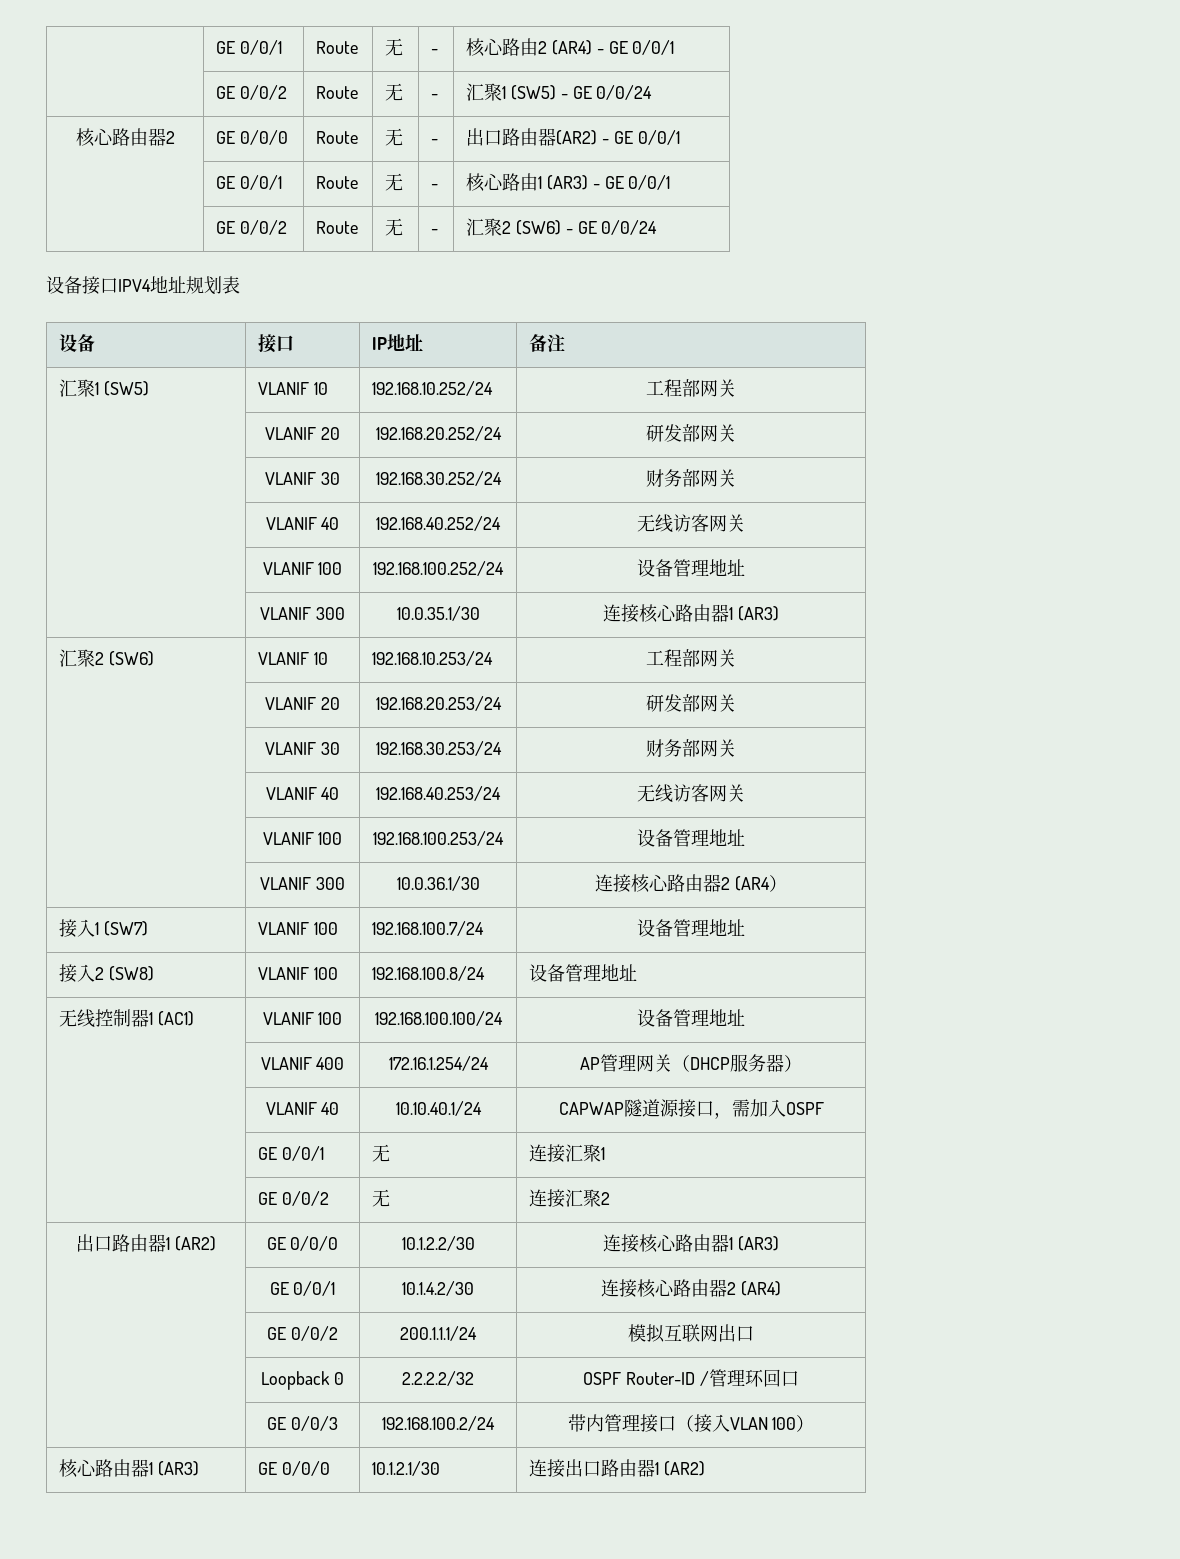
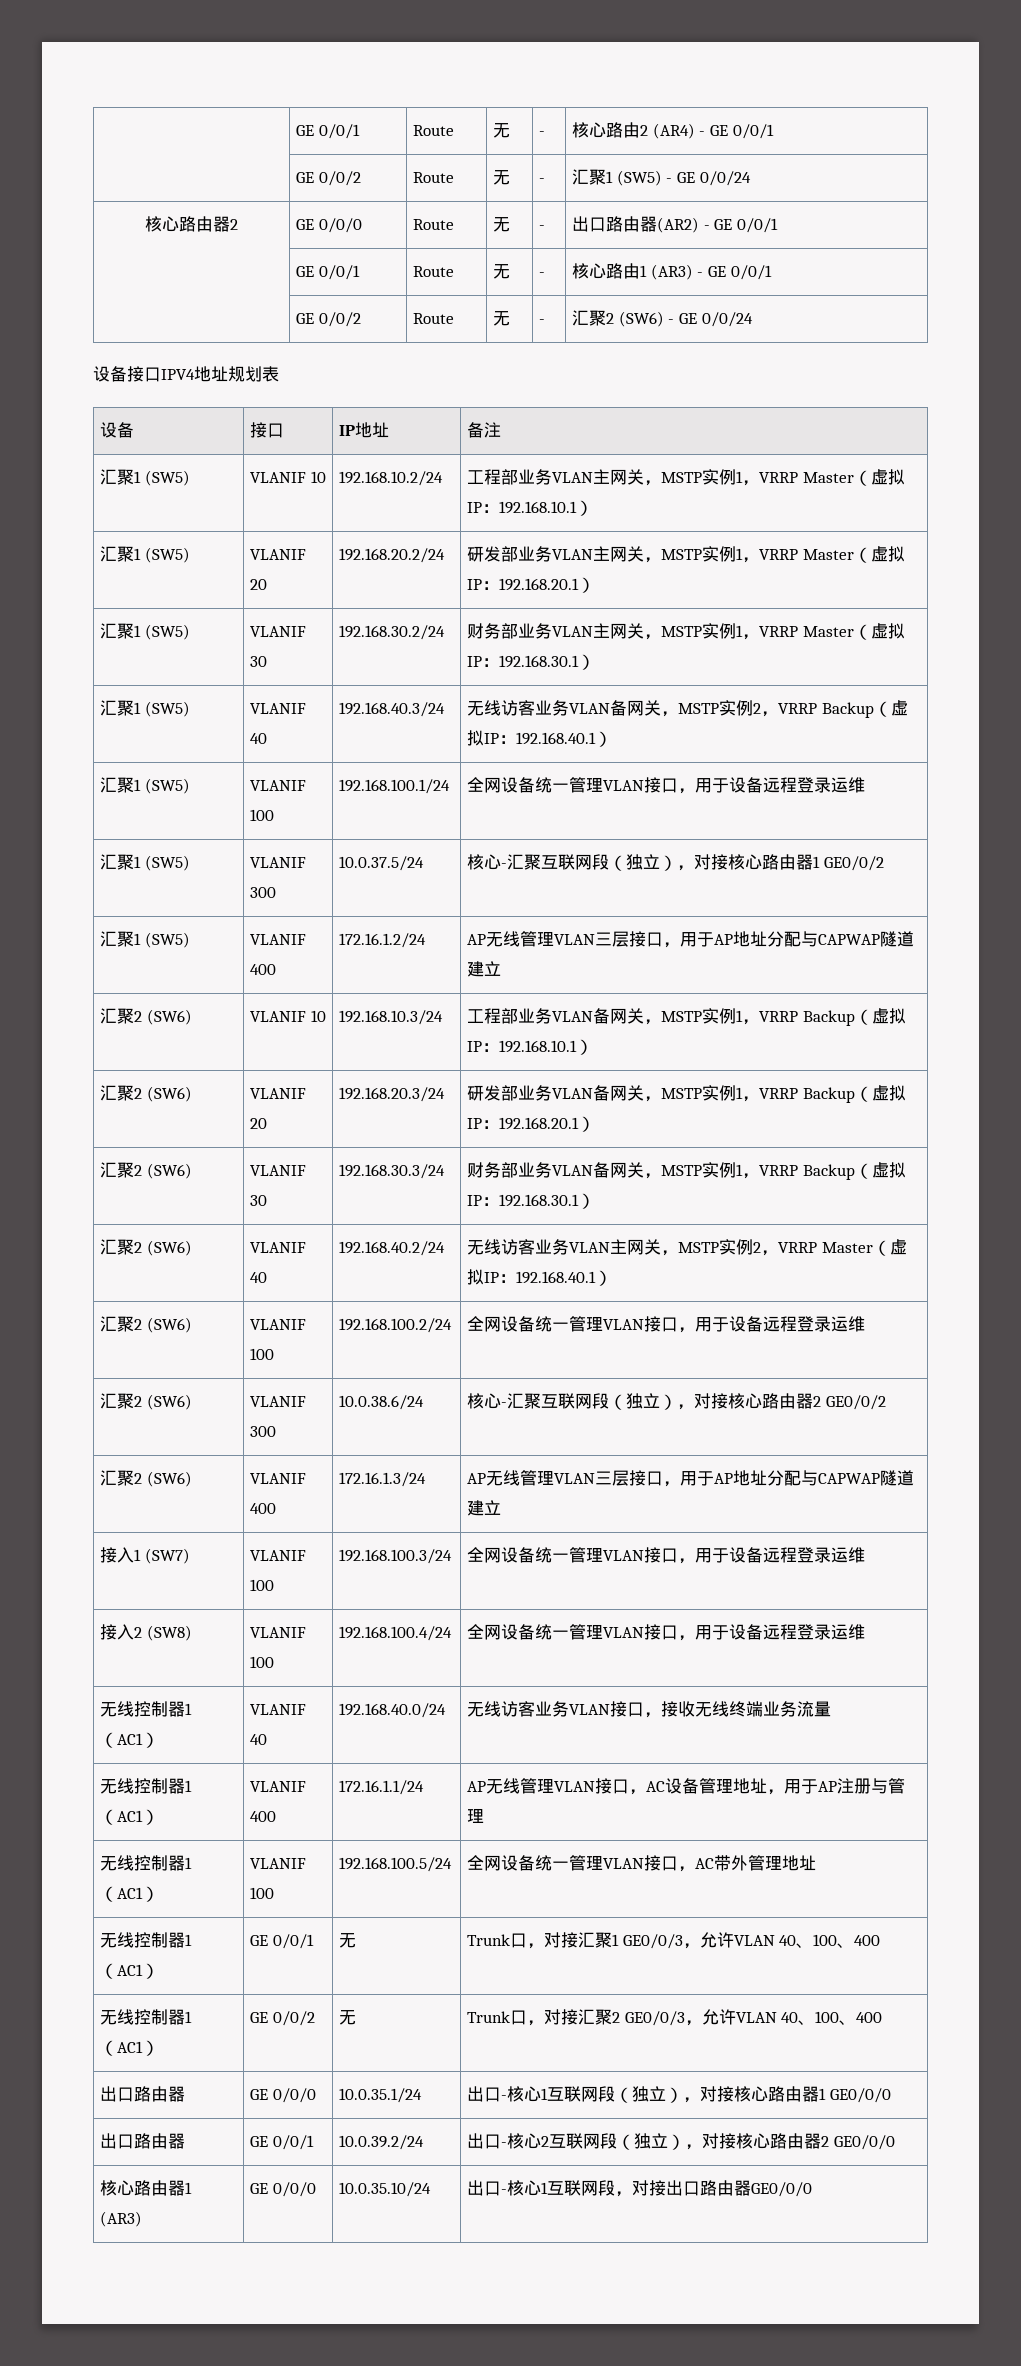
[372,381,494,396] [646,379,737,397] [265,427,340,440] [375,426,502,441] [646,424,737,442] [265,472,340,485] [375,471,502,486] [646,469,737,487] [265,517,340,530] [376,516,501,531] [637,514,746,533] [262,562,343,575] [373,561,504,576] [637,559,746,577] [260,607,345,620] [396,606,480,621] [603,604,779,623] 192.168.10.252/24 | 工程部网关 // | VLANIF 20 | 192.168.20.252/24 | 研发部网关 // | VLANIF 30 | 192.168.30.252/24 | 财务部网关 // | VLANIF 40 | 192.168.40.252/24 | 无线访客网关 // | VLANIF 100 | 192.168.100.252/24 | 设备管理地址 // | VLANIF 300 | 10.0.35.1/30 | 连接核心路由器1 (AR3) -> [339,471,444,486] [467,469,905,486] [467,500,594,516] [100,546,190,563] [250,549,307,560] [250,579,268,590] [339,548,446,563] [467,546,905,563] [467,577,596,593] [100,623,190,640] [250,626,307,637] [250,656,268,667] [339,625,446,640] [467,623,905,640] [467,654,596,670] [100,700,190,717] [250,703,307,714] [250,733,268,744] [339,702,446,717] [467,700,908,718] [467,730,613,747] [100,777,190,794] [250,780,307,791] [250,809,275,821] [339,779,451,794] [467,777,866,794] [100,854,190,871] [250,857,307,868] [250,887,277,898] [339,856,425,871] [467,854,884,871] [100,931,190,948] [250,934,307,945] [250,964,277,975] [339,933,427,948] [467,931,915,948] [467,961,502,977] 192.168.10.2/24 | 工程部业务VLAN主网关，MSTP实例1，VRRP Master（虚拟IP：192.168.10.1） // 汇聚1 (SW5) | VLANIF 20 | 192.168.20.2/24 | 研发部业务VLAN主网关，MSTP实例1，VRRP Master（虚拟IP：192.168.20.1） // 汇聚1 (SW5) | VLANIF 30 | 192.168.30.2/24 | 财务部业务VLAN主网关，MSTP实例1，VRRP Master（虚拟IP：192.168.30.1） // 汇聚1 (SW5) | VLANIF 40 | 192.168.40.3/24 | 无线访客业务VLAN备网关，MSTP实例2，VRRP Backup（虚拟IP：192.168.40.1） // 汇聚1 (SW5) | VLANIF 100 | 192.168.100.1/24 | 全网设备统一管理VLAN接口，用于设备远程登录运维 // 汇聚1 (SW5) | VLANIF 300 | 10.0.37.5/24 | 核心-汇聚互联网段（独立），对接核心路由器1 GE0/0/2 // 汇聚1 (SW5) | VLANIF 400 | 172.16.1.2/24 | AP无线管理VLAN三层接口，用于AP地址分配与CAPWAP隧道建立
[372,651,494,666] [646,649,737,667] [265,697,340,710] [375,696,502,711] [646,694,737,712] [265,742,340,755] [375,741,502,756] [646,739,737,757] [265,787,340,800] [376,786,501,801] [637,784,746,803] [262,832,343,845] [373,831,504,846] [637,829,746,847] [260,877,345,890] [396,876,480,891] [595,874,787,893] 192.168.10.253/24 | 工程部网关 // | VLANIF 20 | 192.168.20.253/24 | 研发部网关 // | VLANIF 30 | 192.168.30.253/24 | 财务部网关 // | VLANIF 40 | 192.168.40.253/24 | 无线访客网关 // | VLANIF 100 | 192.168.100.253/24 | 设备管理地址 // | VLANIF 300 | 10.0.36.1/30 | 连接核心路由器2 (AR4） -> [339,1010,444,1025] [467,1008,906,1026] [467,1039,594,1055] [100,1085,192,1102] [250,1088,307,1099] [250,1118,268,1129] [339,1087,446,1102] [467,1085,906,1103] [467,1116,596,1132] [100,1162,192,1179] [250,1165,307,1176] [250,1195,268,1206] [339,1164,446,1179] [467,1162,906,1180] [467,1193,596,1209] [100,1239,192,1256] [250,1242,307,1253] [250,1272,268,1283] [339,1241,446,1256] [467,1239,907,1256] [467,1269,613,1286] [100,1316,192,1333] [250,1319,307,1330] [250,1348,275,1360] [339,1318,453,1333] [467,1316,866,1333] [100,1393,192,1410] [250,1396,307,1407] [250,1426,277,1437] [339,1395,425,1410] [467,1393,886,1410] [100,1470,192,1487] [250,1473,307,1484] [250,1503,277,1514] [339,1472,427,1487] [467,1470,915,1487] [467,1500,502,1516] 192.168.10.3/24 | 工程部业务VLAN备网关，MSTP实例1，VRRP Backup（虚拟IP：192.168.10.1） // 汇聚2 (SW6) | VLANIF 20 | 192.168.20.3/24 | 研发部业务VLAN备网关，MSTP实例1，VRRP Backup（虚拟IP：192.168.20.1） // 汇聚2 (SW6) | VLANIF 30 | 192.168.30.3/24 | 财务部业务VLAN备网关，MSTP实例1，VRRP Backup（虚拟IP：192.168.30.1） // 汇聚2 (SW6) | VLANIF 40 | 192.168.40.2/24 | 无线访客业务VLAN主网关，MSTP实例2，VRRP Master（虚拟IP：192.168.40.1） // 汇聚2 (SW6) | VLANIF 100 | 192.168.100.2/24 | 全网设备统一管理VLAN接口，用于设备远程登录运维 // 汇聚2 (SW6) | VLANIF 300 | 10.0.38.6/24 | 核心-汇聚互联网段（独立），对接核心路由器2 GE0/0/2 // 汇聚2 (SW6) | VLANIF 400 | 172.16.1.3/24 | AP无线管理VLAN三层接口，用于AP地址分配与CAPWAP隧道建立
[372,921,485,936] [637,919,746,937] 192.168.100.7/24 | 设备管理地址 -> [339,1549,453,1564] [467,1547,866,1564] 192.168.100.3/24 | 全网设备统一管理VLAN接口，用于设备远程登录运维
[372,966,486,981] [529,964,566,982] 192.168.100.8/24 | 设备 -> [339,1626,453,1641] [467,1624,866,1641] [100,1701,193,1717] [100,1732,160,1748] [250,1704,307,1715] [250,1734,268,1745] [339,1703,447,1718] [467,1701,832,1718] [100,1778,193,1794] [100,1809,160,1825] [250,1781,307,1792] [250,1811,277,1822] [339,1780,425,1795] [467,1778,906,1795] [467,1808,485,1823] [100,1855,193,1871] [100,1886,160,1902] [250,1858,307,1869] [250,1887,275,1899] [339,1857,453,1872] [467,1855,749,1872] 192.168.100.4/24 | 全网设备统一管理VLAN接口，用于设备远程登录运维 // 无线控制器1（AC1） | VLANIF 40 | 192.168.40.0/24 | 无线访客业务VLAN接口，接收无线终端业务流量 // 无线控制器1（AC1） | VLANIF 400 | 172.16.1.1/24 | AP无线管理VLAN接口，AC设备管理地址，用于AP注册与管理 // 无线控制器1（AC1） | VLANIF 100 | 192.168.100.5/24 | 全网设备统一管理VLAN接口，AC带外
[157,1011,194,1026] [262,1012,343,1025] [374,1011,503,1026] [637,1009,746,1027] [260,1057,345,1070] [388,1056,489,1071] [580,1054,803,1072] [265,1102,340,1115] [395,1101,482,1116] [558,1099,824,1119] (AC1) | VLANIF 100 | 192.168.100.100/24 | 设备管理地址 // | VLANIF 400 | 172.16.1.254/24 | AP管理网关（DHCP服务器） // | VLANIF 40 | 10.10.40.1/24 | CAPWAP隧道源接口，需加入OSPF // -> [100,1963,160,1979] （AC1）
[529,1144,548,1162] 连 -> [467,1932,562,1949] Trunk口，对
(606, 1153) // -> [622,1932,881,1949] [100,2009,193,2025] [100,2040,160,2056] GE0/0/3，允许VLAN 40、100、400 // 无线控制器1（AC1）
[529,1189,548,1207] 连 -> [467,2009,562,2026] Trunk口，对
[76,1234,216,1252] [266,1236,339,1251] [401,1236,475,1251] [603,1234,779,1253] [269,1281,336,1296] [402,1281,474,1296] [601,1279,781,1298] [267,1326,338,1341] [400,1326,477,1341] [628,1324,755,1343] [261,1371,344,1390] [402,1371,474,1386] [583,1369,799,1387] [267,1416,338,1431] [382,1416,495,1431] [567,1414,815,1433] // 出口路由器1 (AR2) | GE 0/0/0 | 10.1.2.2/30 | 连接核心路由器1 (AR3) // | GE 0/0/1 | 10.1.4.2/30 | 连接核心路由器2 (AR4) // | GE 0/0/2 | 200.1.1.1/24 | 模拟互联网出口 // | Loopback 0 | 2.2.2.2/32 | OSPF Router-ID /管理环回口 // | GE 0/0/3 | 192.168.100.2/24 | 带内管理接口（接入VLAN 100） -> [624,2009,883,2026] [100,2086,186,2102] [250,2088,316,2103] [339,2088,423,2103] [467,2086,891,2103] [100,2133,186,2149] [250,2135,314,2150] [339,2135,425,2150] [467,2133,895,2150] GE0/0/3，允许VLAN 40、100、400 // 出口路由器 | GE 0/0/0 | 10.0.35.1/24 | 出口-核心1互联网段（独立），对接核心路由器1 GE0/0/0 // 出口路由器 | GE 0/0/1 | 10.0.39.2/24 | 出口-核心2互联网段（独立），对接核心路由器2 GE0/0/0
[372,1461,441,1476] [529,1459,548,1477] 10.1.2.1/30 | 连 -> [339,2182,432,2197] [467,2180,650,2197] 10.0.35.10/24 | 出口-核心1互联网段，对
[655,1461,705,1476] 1 (AR2) -> [751,2182,813,2197] GE0/0/0

